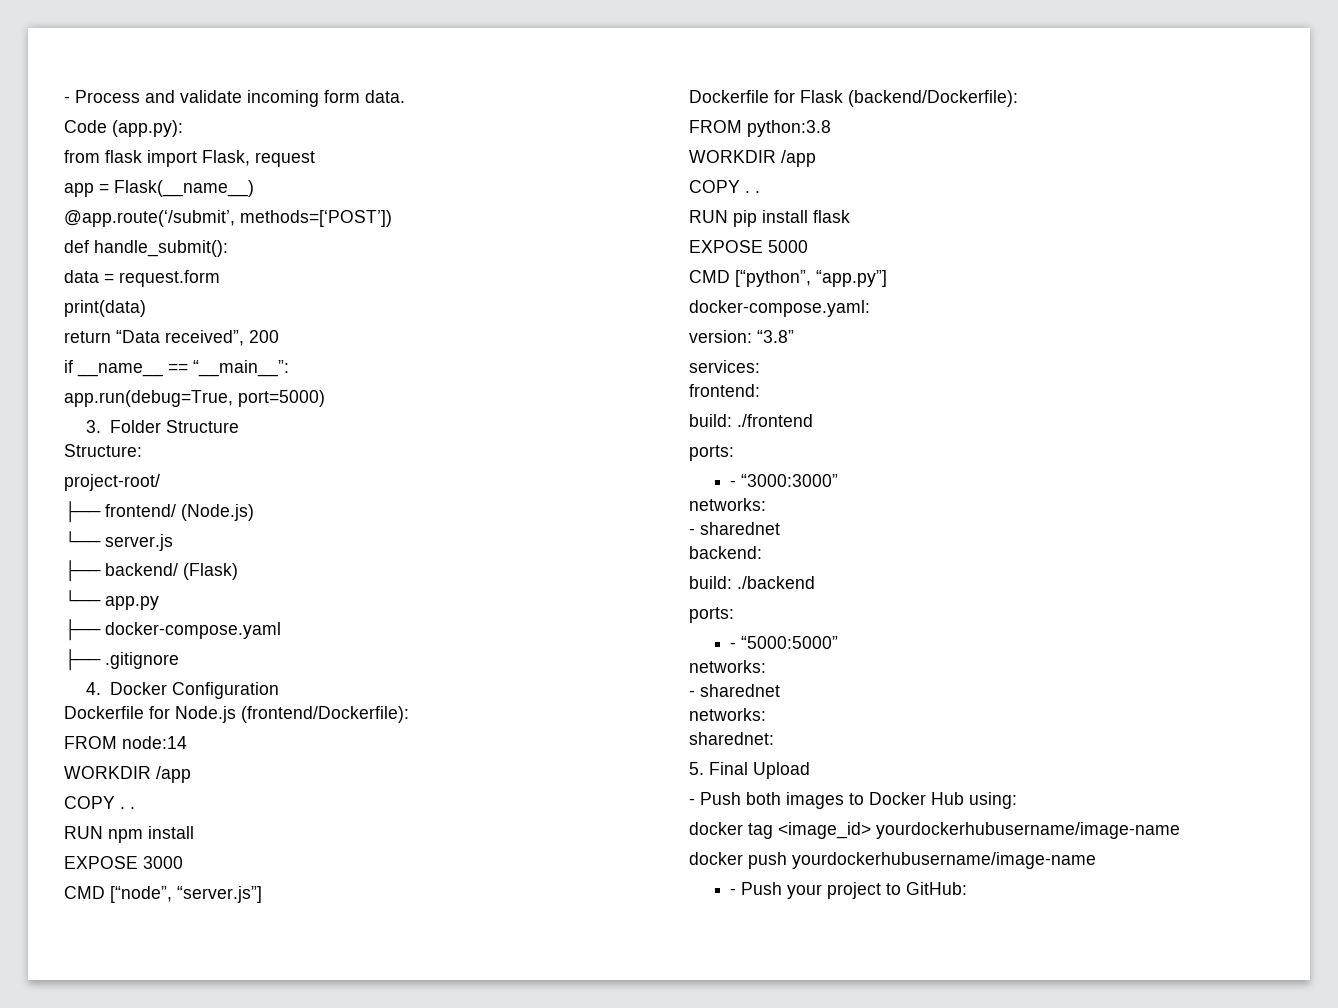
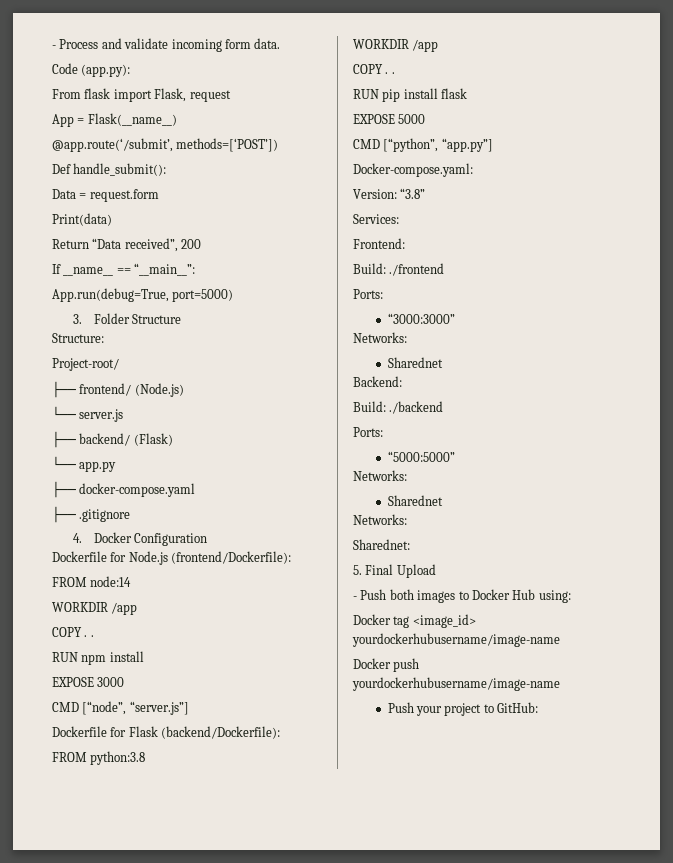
[64,150,100,163] from -> [52,89,81,99] From
[64,183,94,197] app -> [52,114,74,127] App
[64,240,89,253] def -> [52,164,71,174] Def
[64,270,99,283] data -> [52,189,76,199] Data
[64,300,146,317] [64,331,111,343] print(data) // return -> [52,213,112,226] [52,239,89,249] Print(data) // Return
[64,360,73,373] if -> [52,264,61,274] If
[64,390,233,407] app.run(debug=True, -> [52,288,169,302] App.run(debug=True,
[64,474,160,491] project-root/ -> [52,358,119,371] Project-root/
[689,300,870,317] [689,330,752,343] docker-compose.yaml: // version: -> [353,163,473,177] [353,189,397,199] Docker-compose.yaml: // Version:
[689,360,760,373] [689,384,760,397] [689,414,732,427] services: // frontend: // build: -> [353,214,399,224] [353,238,405,249] [353,263,386,274] Services: // Frontend: // Build:
[689,445,734,461] [730,480,737,487] ports: // - -> [353,289,383,299] Ports: //
[689,498,766,511] [689,522,780,535] [689,546,762,559] [689,576,732,589] networks: // - sharednet // backend: // build: -> [353,332,407,343] [387,357,443,368] [353,376,402,387] [353,401,386,412] Networks: // Sharednet // Backend: // Build:
[689,607,734,623] [730,642,737,649] ports: // - -> [353,427,383,437] Ports: //
[689,660,766,673] [689,684,780,697] [689,708,766,721] [689,732,774,745] networks: // - sharednet // networks: // sharednet: -> [353,470,407,481] [387,495,443,506] [353,514,407,525] [353,539,410,550] Networks: // Sharednet // Networks: // Sharednet:
[689,822,743,835] docker -> [353,614,391,625] Docker
[689,852,743,865] docker -> [353,658,391,669] Docker
[730,888,737,895] - -> (560, 684) none

